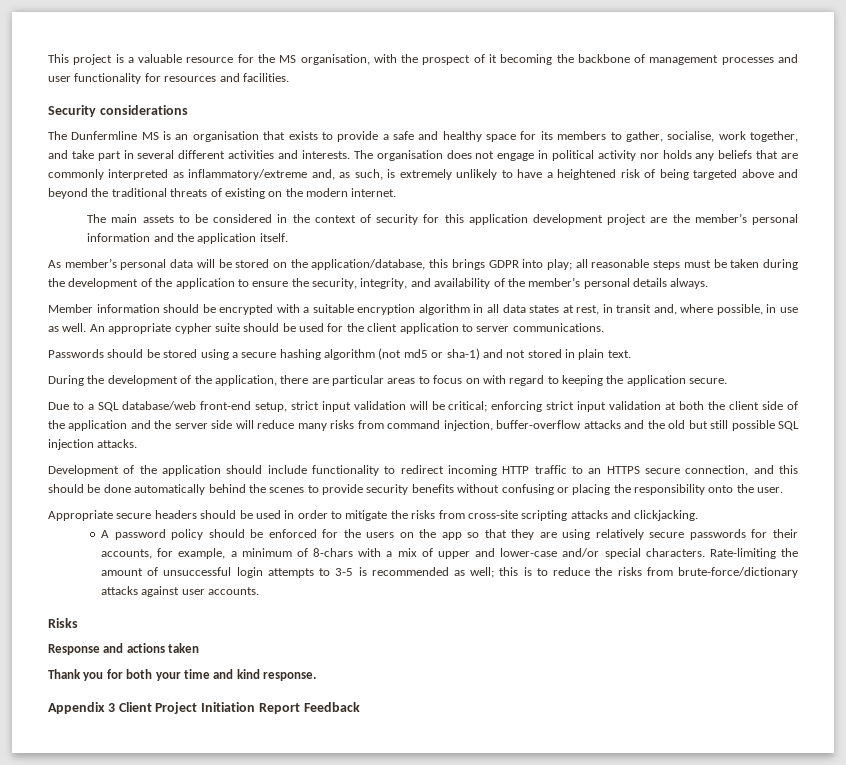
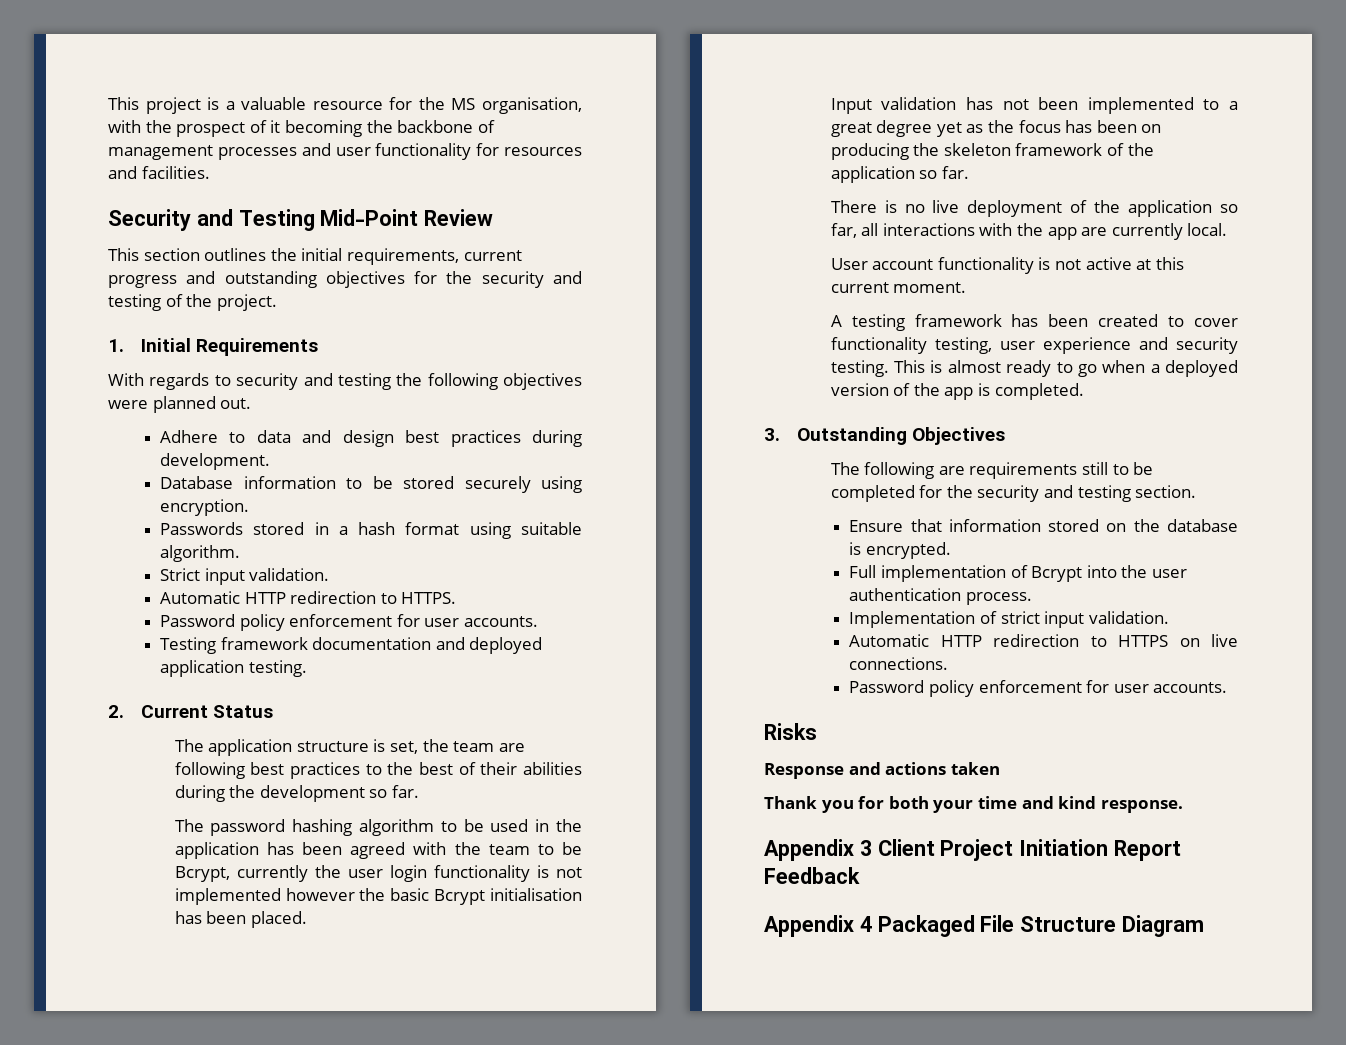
[99,105,188,115] [48,131,799,142] [48,150,799,161] [48,169,799,180] [48,188,397,199] [87,214,273,223] considerations // The Dunfermline MS is an organisation that exists to provide a safe and healthy space for its members to gather, socialise, work together, and take part in several different activities and interests. The organisation does not engage in political activity nor holds any beliefs that are commonly interpreted as inflammatory/extreme and, as such, is extremely unlikely to have a heightened risk of being targeted above and beyond the traditional threats of existing on the modern internet. // The main assets to be considered -> [196,209,494,231] [108,248,522,265] [108,271,582,288] [108,294,277,311] [108,338,319,356] [108,373,582,390] [108,396,252,413] [160,430,582,447] [160,453,271,470] [160,476,582,493] [160,499,250,516] [160,522,582,539] [160,545,241,562] [160,568,330,585] [160,591,457,604] [160,614,539,631] [160,637,543,654] [160,660,307,677] [108,705,274,718] [174,739,525,756] [174,762,582,779] [174,785,420,802] [174,819,529,836] and Testing Mid-Point Review // This section outlines the initial requirements, current progress and outstanding objectives for the security and testing of the project. // 1. Initial Requirements // With regards to security and testing the following objectives were planned out. // Adhere to data and design best practices during development. // Database information to be stored securely using encryption. // Passwords stored in a hash format using suitable algorithm. // Strict input validation. // Automatic HTTP redirection to HTTPS. // Password policy enforcement for user accounts. // Testing framework documentation and deployed application testing. // 2. Current Status // The application structure is set, the team are following best practices to the best of their abilities during the development so far. // The password hashing algorithm to be used
[314,213,799,225] [87,233,288,244] [48,258,798,270] [48,277,709,289] [48,304,798,315] [48,323,604,334] [48,348,631,360] [48,375,728,386] [48,401,799,412] [48,420,800,431] [48,439,138,450] [48,465,799,476] [48,484,784,495] [48,510,699,521] [100,529,799,540] [100,548,799,559] [100,567,799,578] [100,586,180,597] context of security for this application development project are the member’s personal information and the application itself. // As member’s personal data will be stored on the application/database, this brings GDPR into play; all reasonable steps must be taken during the development of the application to ensure the security, integrity, and availability of the member’s personal details always. // Member information should be encrypted with a suitable encryption algorithm in all data states at rest, in transit and, where possible, in use as well. An appropriate cypher suite should be used for the client application to server communications. // Passwords should be stored using a secure hashing algorithm (not md5 or sha-1) and not stored in plain text. // During the development of the application, there are particular areas to focus on with regard to keeping the application secure. // Due to a SQL database/web front-end setup, strict input validation will be critical; enforcing strict input validation at both the client side of the application and the server side will reduce many risks from command injection, buffer-overflow attacks and the old but still possible SQL injection attacks. // Development of the application should include functionality to redirect incoming HTTP traffic to an HTTPS secure connection, and this should be done automatically behind the scenes to provide security benefits without confusing or placing the responsibility onto the user. // Appropriate secure headers should be used in order to mitigate the risks from cross-site scripting attacks and clickjacking. // A password policy should be enforced for the users on the app so that they are using relatively secure passwords for their accounts, for example, a minimum of 8-chars with a mix of upper and lower-case and/or special characters. Rate-limiting the amount of unsuccessful login attempts to 3-5 is recommended as well; this is to reduce the risks from brute-force/dictionary attacks against -> [174,842,582,859] [174,865,582,882] [174,888,582,905] [174,911,307,928] [830,97,1238,114] [830,120,1162,137] [830,143,1154,160] [830,166,969,183] [830,200,1238,217] [830,223,1228,240] [830,257,1184,274] [830,282,967,293] [830,314,1238,331] [830,337,1238,354] [830,360,1238,377] [830,383,1084,400] [764,427,1006,445] [830,462,1154,479] [830,485,1197,502] [849,519,1238,532] [849,542,951,559] [849,565,1187,582] [849,588,1032,605] [849,611,1169,628] [849,634,1238,647] [849,657,949,670] [849,680,1110,697] application has been agreed with the team to be Bcrypt, currently the user login functionality is not implemented however the basic Bcrypt initialisation has been placed. // Input validation has not been implemented to a great degree yet as the focus has been on producing the skeleton framework of the application so far. // There is no live deployment of the application so far, all interactions with the app are currently local. // User account functionality is not active at this current moment. // A testing framework has been created to cover functionality testing, user experience and security testing. This is almost ready to go when a deployed version of the app is completed. // 3. Outstanding Objectives // The following are requirements still to be completed for the security and testing section. // Ensure that information stored on the database is encrypted. // Full implementation of Bcrypt into the user authentication process. // Implementation of strict input validation. // Automatic HTTP redirection to HTTPS on live connections. // Password policy enforcement for
(360, 707) none -> [764,915,1205,937] // Appendix 4 Packaged File Structure Diagram

